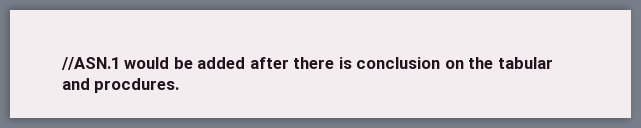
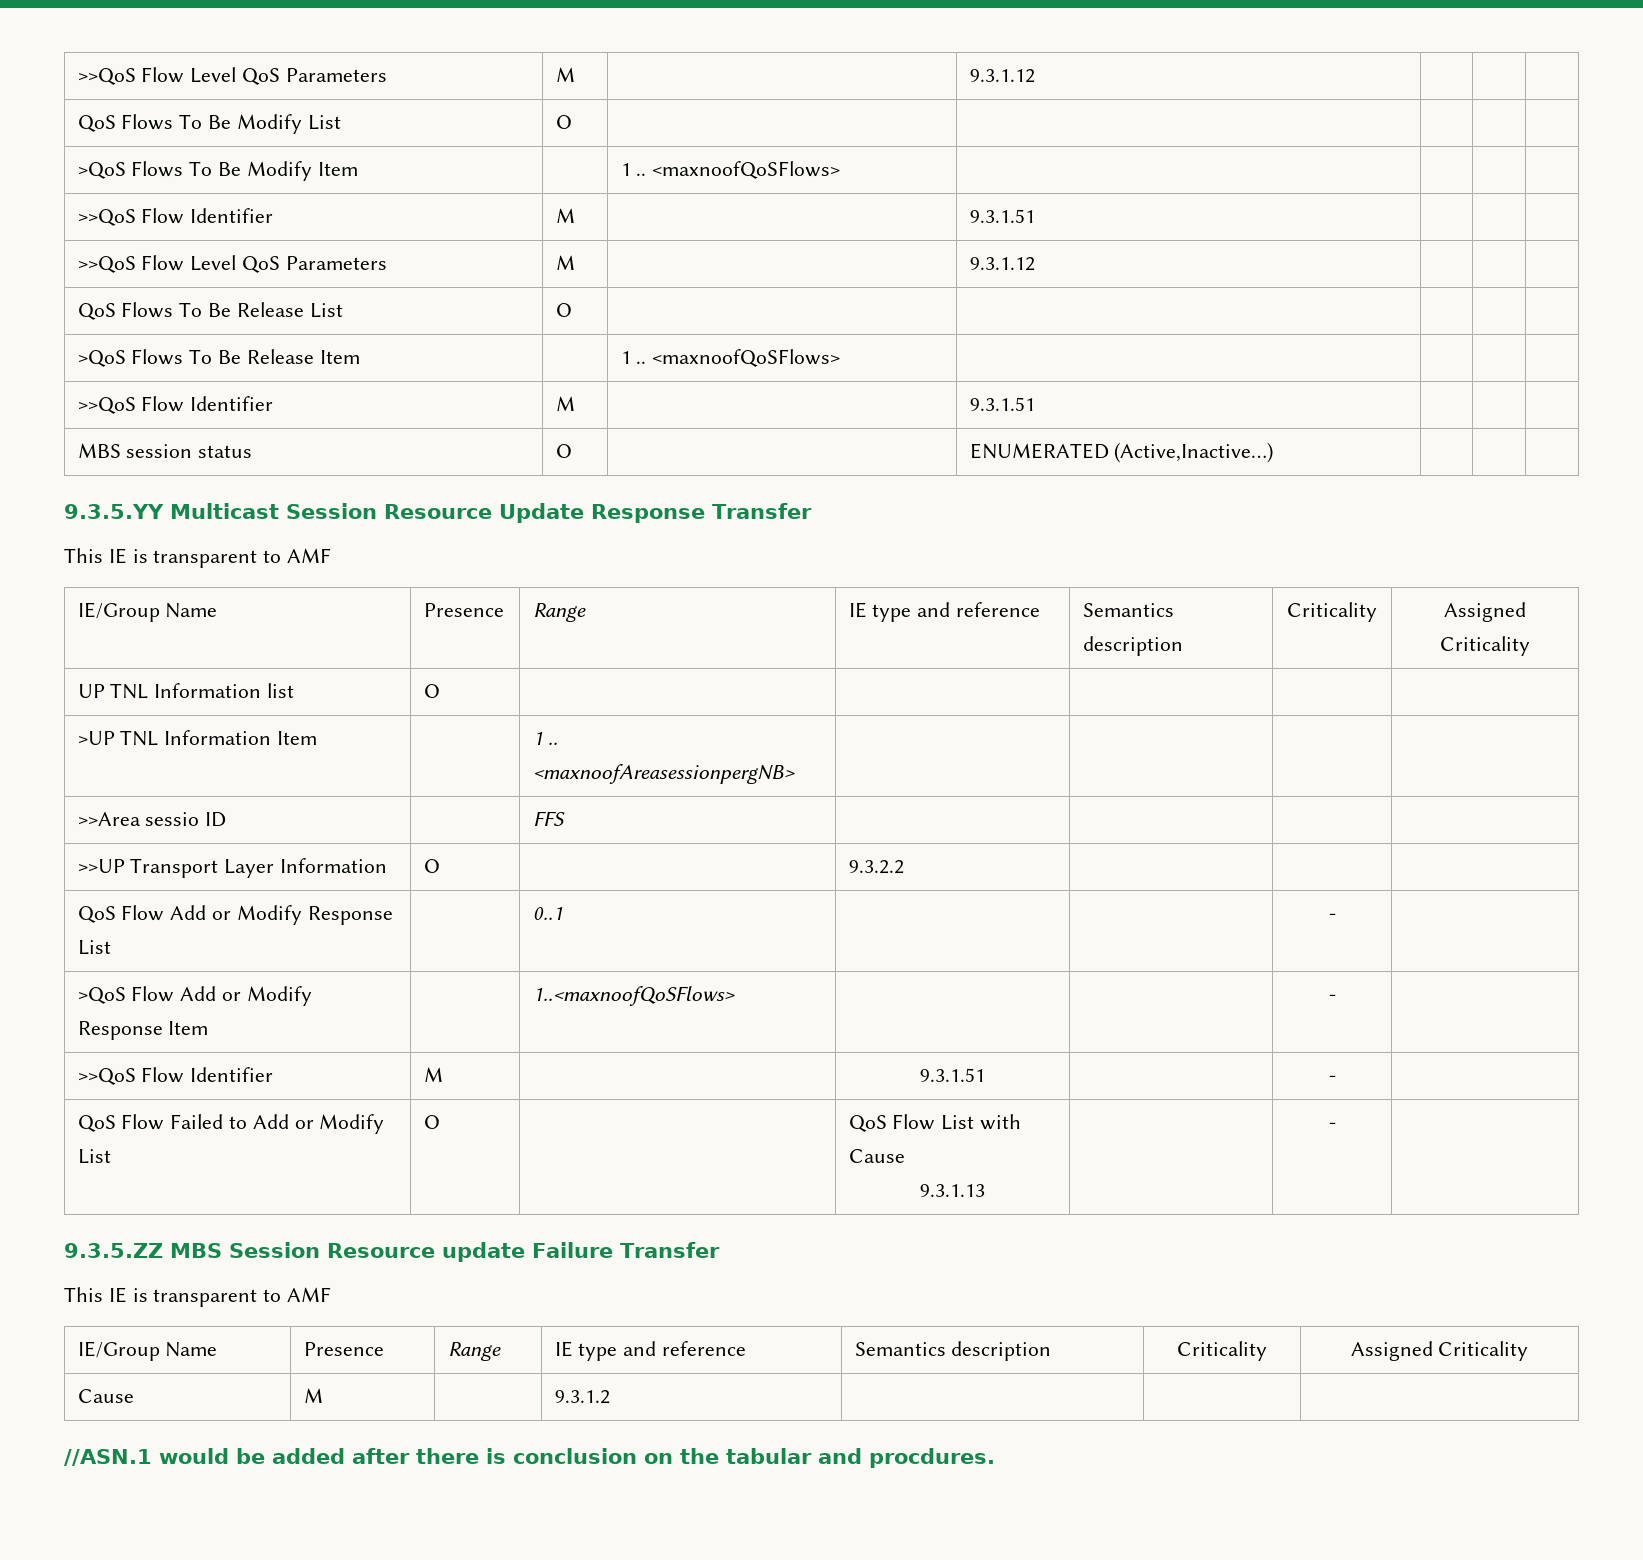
(61, 63) none -> [77,67,387,85] [555,67,575,82] [969,69,1035,83] [77,114,341,134] [555,115,572,129] [77,161,358,181] [620,161,841,179] [77,208,274,226] [555,208,575,223] [969,209,1035,223] [77,255,387,273] [555,255,575,270] [969,257,1035,271] [77,302,343,320] [555,303,572,317] [77,349,360,367] [620,349,841,367] [77,396,274,414] [555,396,575,411] [969,397,1035,411] [77,443,253,458] [555,444,572,458] [969,442,1274,463] [64,503,812,523] [64,548,332,568] [77,602,218,622] [423,603,504,617] [532,603,586,622] [848,602,1040,622] [1082,603,1174,617] [1082,636,1183,656] [1287,602,1377,622] [1444,602,1526,622] [1440,636,1530,656] [77,683,294,699] [423,684,440,698] [77,730,317,746] [532,731,559,745] [532,764,795,784] [77,812,227,827] [532,811,565,826] [77,858,387,878] [423,859,440,873] [848,860,904,874] [77,905,393,925] [77,940,111,955] [532,906,563,920] [1328,913,1336,920] [77,986,312,1006] [77,1021,209,1040] [532,986,735,1006] [1328,994,1336,1001] [77,1067,274,1085] [423,1067,443,1082] [920,1068,985,1082] [1328,1075,1336,1082] [77,1114,385,1134] [77,1149,111,1164] [423,1115,440,1129] [848,1114,1021,1132] [848,1149,905,1163] [920,1184,985,1197] [1328,1122,1336,1129] [64,1242,720,1262] [64,1287,332,1307] [77,1341,218,1361] [303,1342,384,1356] [447,1342,501,1361] [554,1341,746,1361] [854,1341,1052,1361] [1177,1341,1267,1361] [1350,1341,1529,1361] [77,1389,134,1403] [303,1388,323,1403] [554,1390,610,1404] >>QoS Flow Level QoS Parameters | M | | 9.3.1.12 | | | // QoS Flows To Be Modify List | O | | | | | // >QoS Flows To Be Modify Item | | 1 .. <maxnoofQoSFlows> | | | | // >>QoS Flow Identifier | M | | 9.3.1.51 | | | // >>QoS Flow Level QoS Parameters | M | | 9.3.1.12 | | | // QoS Flows To Be Release List | O | | | | | // >QoS Flows To Be Release Item | | 1 .. <maxnoofQoSFlows> | | | | // >>QoS Flow Identifier | M | | 9.3.1.51 | | | // MBS session status | O | | ENUMERATED (Active,Inactive…) | | | // 9.3.5.YY Multicast Session Resource Update Response Transfer // This IE is transparent to AMF // IE/Group Name | Presence | Range | IE type and reference | Semantics description | Criticality | Assigned Criticality // UP TNL Information list | O | | | | | // >UP TNL Information Item | | 1 .. <maxnoofAreasessionpergNB> | | | | // >>Area sessio ID | | FFS | | | | // >>UP Transport Layer Information | O | | 9.3.2.2 | | | // QoS Flow Add or Modify Response List | | 0..1 | | | - | // >QoS Flow Add or Modify Response Item | | 1..<maxnoofQoSFlows> | | | - | // >>QoS Flow Identifier | M | | 9.3.1.51 | | - | // QoS Flow Failed to Add or Modify List | O | | QoS Flow List with Cause // 9.3.1.13 | | - | // 9.3.5.ZZ MBS Session Resource update Failure Transfer // This IE is transparent to AMF // IE/Group Name | Presence | Range | IE type and reference | Semantics description | Criticality | Assigned Criticality // Cause | M | | 9.3.1.2 | | | //

